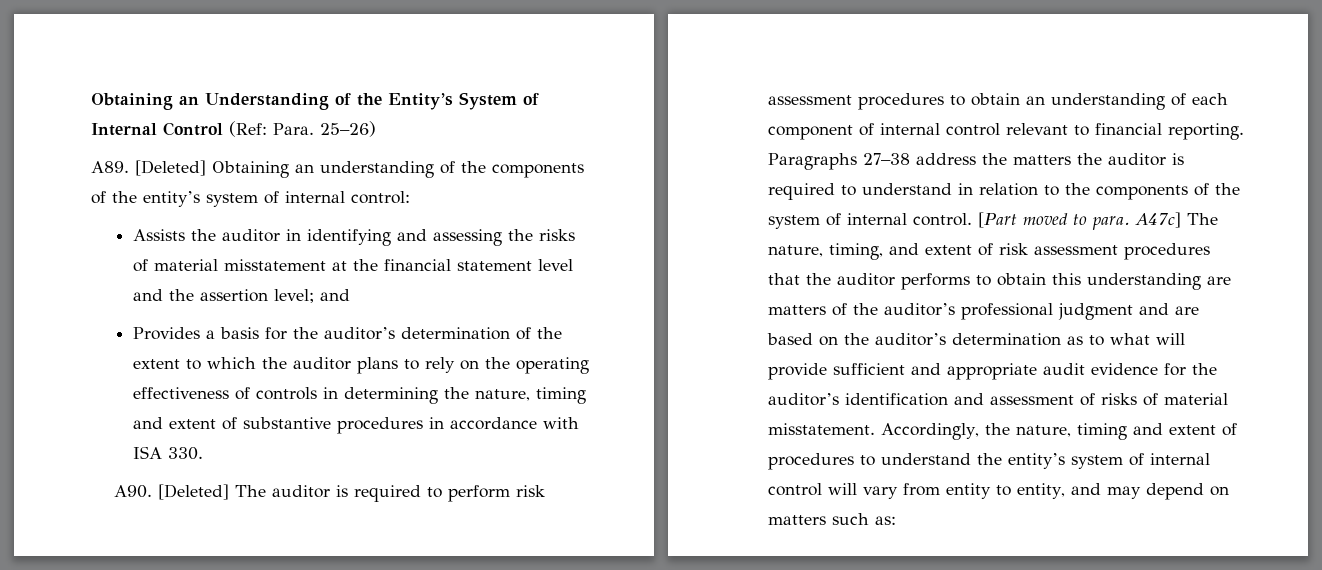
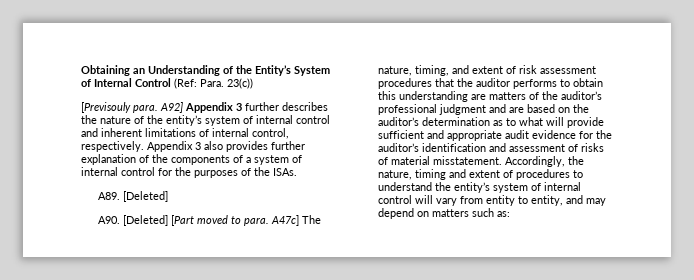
[320,121,376,137] [91,160,584,178] 25–26) // A89. [Deleted] Obtaining an understanding of the components -> [227,78,253,89] [81,102,328,113] [81,115,131,124] 23(c)) // [Previsouly para. A92] Appendix 3 further describes the nature
[351,191,410,204] [133,229,576,246] [133,259,574,272] [133,289,351,303] [133,327,563,340] [133,357,590,374] [133,387,587,404] [133,417,580,434] [133,446,204,460] [113,484,545,502] [767,93,1228,110] [767,123,1244,140] [767,153,1184,170] [767,183,1240,200] [767,213,972,229] control: // Assists the auditor in identifying and assessing the risks of material misstatement at the financial statement level and the assertion level; and // Provides a basis for the auditor’s determination of the extent to which the auditor plans to rely on the operating effectiveness of controls in determining the nature, timing and extent of substantive procedures in accordance with ISA 330. // A90. [Deleted] The auditor is required to perform risk assessment procedures to obtain an understanding of each component of internal control relevant to financial reporting. Paragraphs 27–38 address the matters the auditor is required to understand in relation to the components of the system of internal control. -> [296,115,330,124] [81,128,289,139] [81,141,305,152] [81,154,302,165] [81,167,297,178] [97,191,168,202] [97,215,168,226] control and inherent limitations of internal control, respectively. Appendix 3 also provides further explanation of the components of a system of internal control for the purposes of the ISAs. // A89. [Deleted] // A90. [Deleted]

